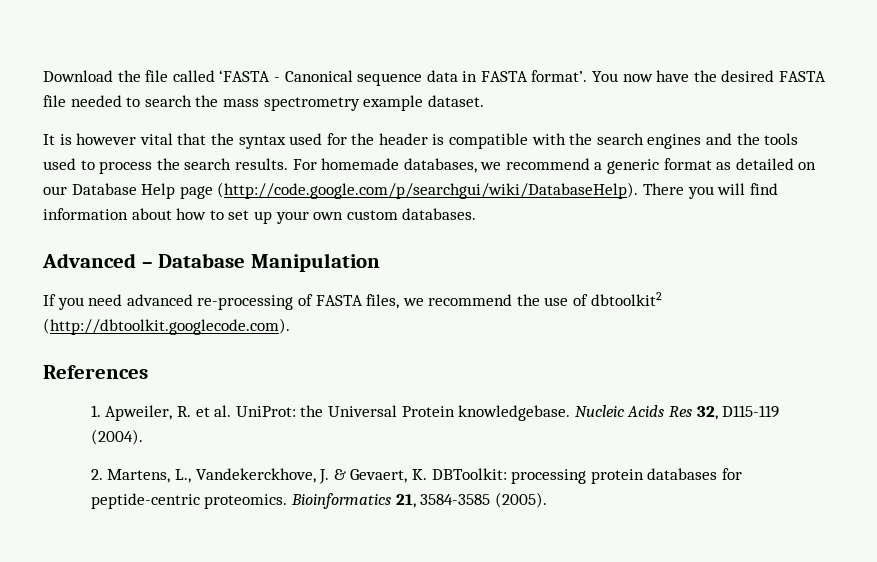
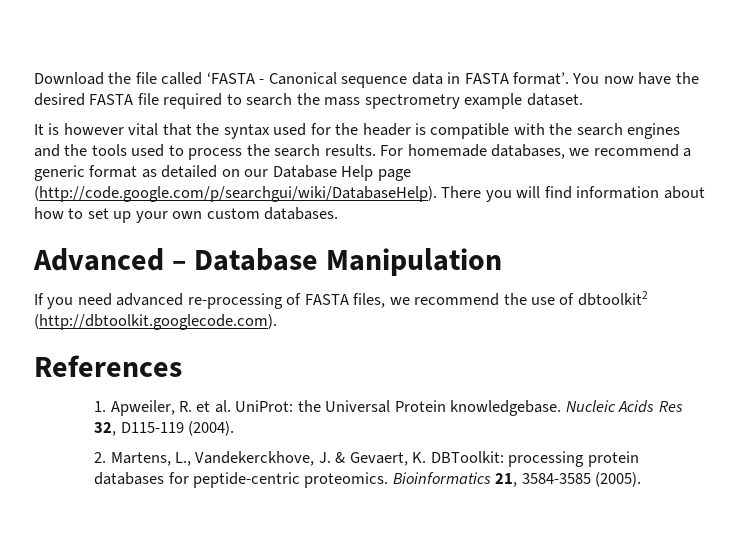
[70,95,122,107] needed -> [163,93,223,109] required

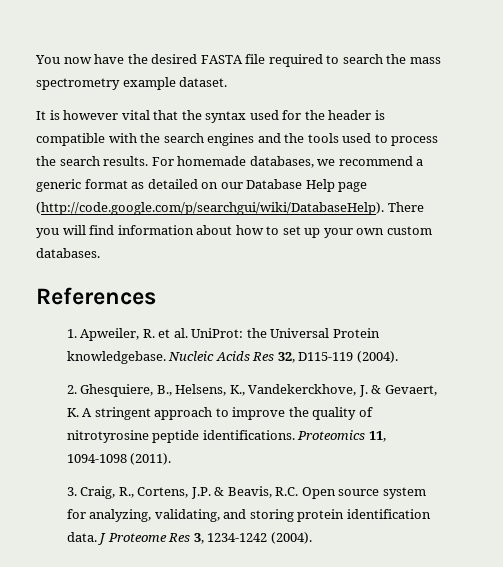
[34,72,570,88] Download the file called ‘FASTA - Canonical sequence data in FASTA format’. -> (35, 59) none
[33,248,503,276] [34,291,648,309] [34,314,277,330] // Advanced – Database Manipulation // If you need advanced re-processing of FASTA files, we recommend the use of dbtoolkit2 (http://dbtoolkit.googlecode.com). -> (100, 253) none
[110,452,191,466] Martens, L., -> [80,384,245,397] Ghesquiere, B., Helsens, K.,
[430,451,639,467] [94,472,642,488] DBToolkit: processing protein databases for peptide-centric proteomics. Bioinformatics 21, 3584-3585 (2005). -> [82,407,373,420] [66,430,386,443] [66,453,172,465] [66,486,426,499] [66,509,431,522] [66,532,312,545] A stringent approach to improve the quality of nitrotyrosine peptide identifications. Proteomics 11, 1094-1098 (2011). // 3. Craig, R., Cortens, J.P. & Beavis, R.C. Open source system for analyzing, validating, and storing protein identification data. J Proteome Res 3, 1234-1242 (2004).

